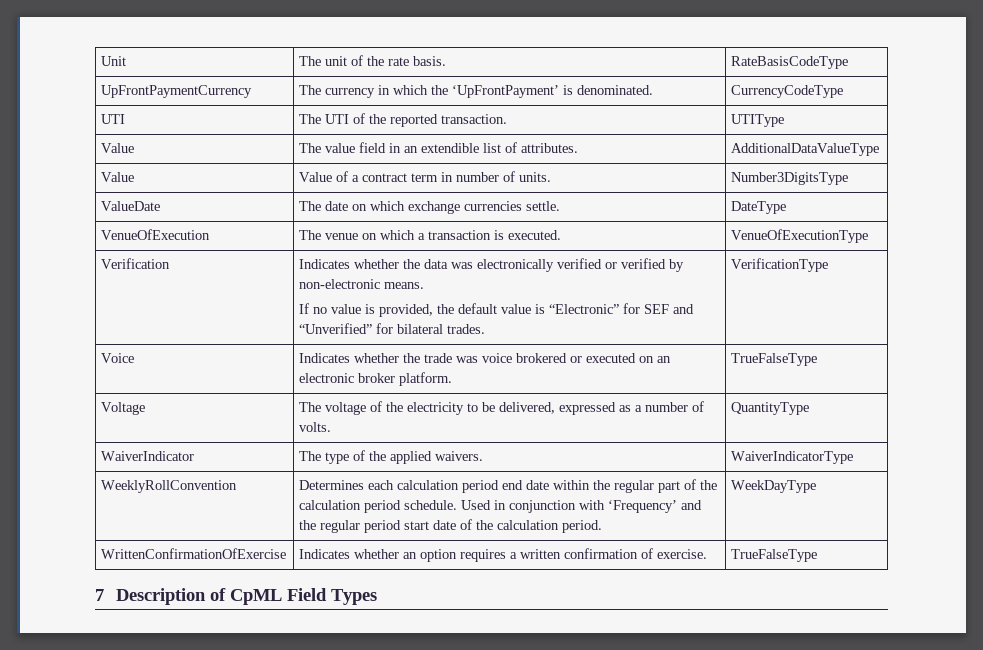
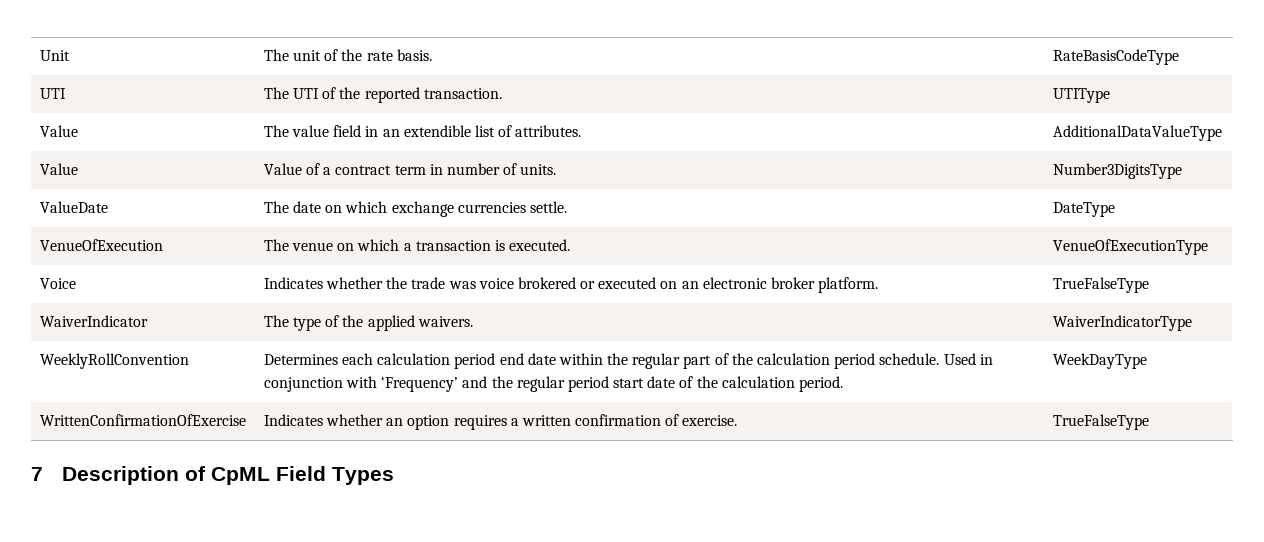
[101,85,253,98] [299,85,654,98] [731,85,844,98] // UpFrontPaymentCurrency | The currency in which the ‘UpFrontPayment’ is denominated. | CurrencyCodeType -> (1179, 57) none
[101,258,171,269] [299,258,685,272] [299,279,425,289] [299,303,695,317] [299,323,486,334] [731,258,829,272] // Verification | Indicates whether the data was electronically verified or verified by non-electronic means. // If no value is provided, the default value is “Electronic” for SEF and “Unverified” for bilateral trades. | VerificationType -> (1208, 247) none
[101,402,146,415] [299,401,705,415] [299,422,332,432] [731,402,810,415] // Voltage | The voltage of the electricity to be delivered, expressed as a number of volts. | QuantityType -> (1149, 285) none

